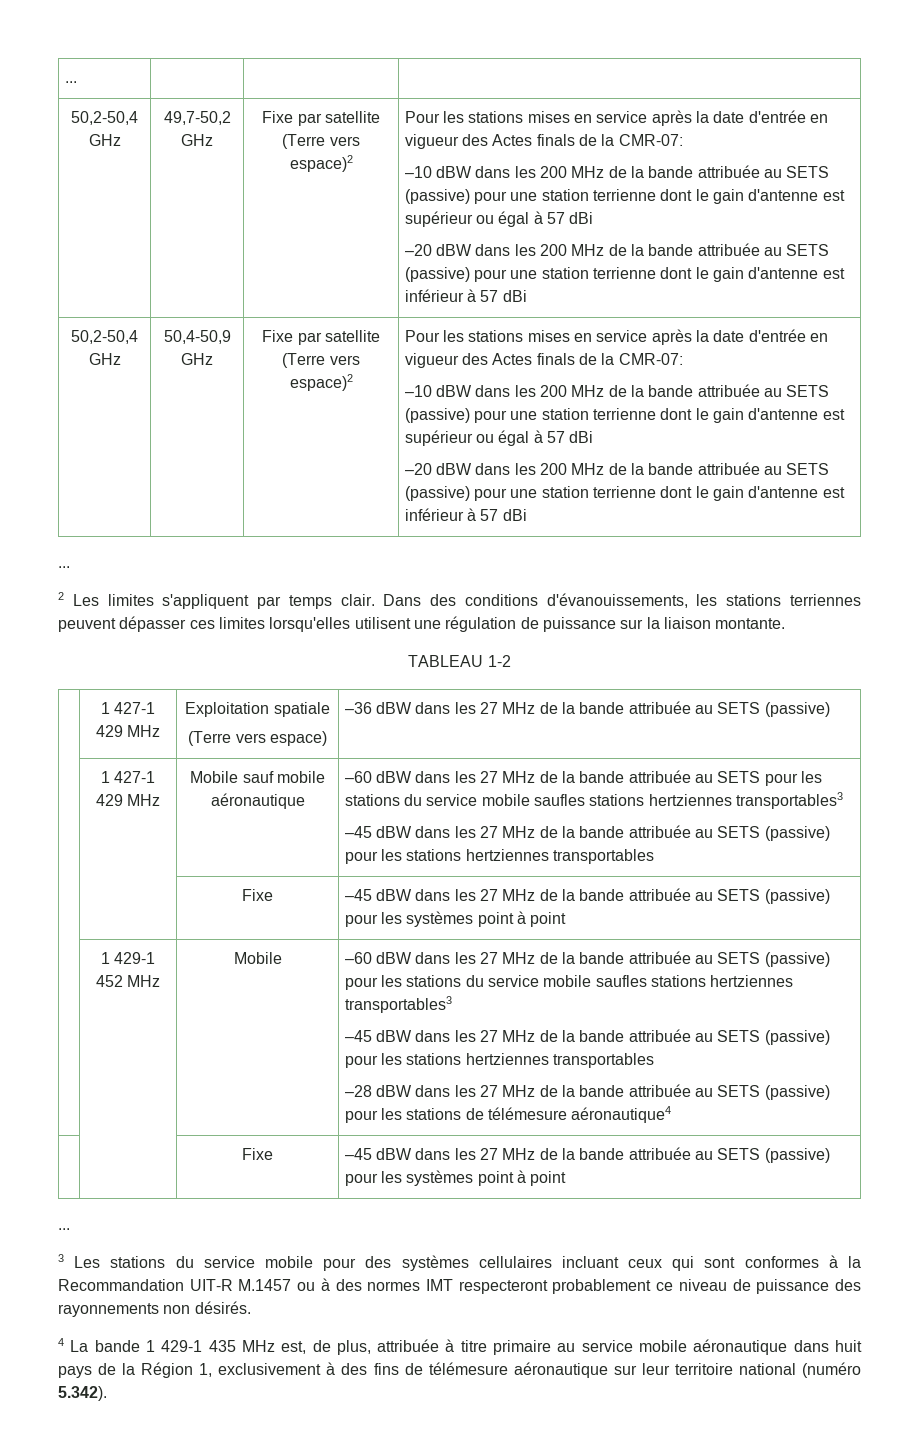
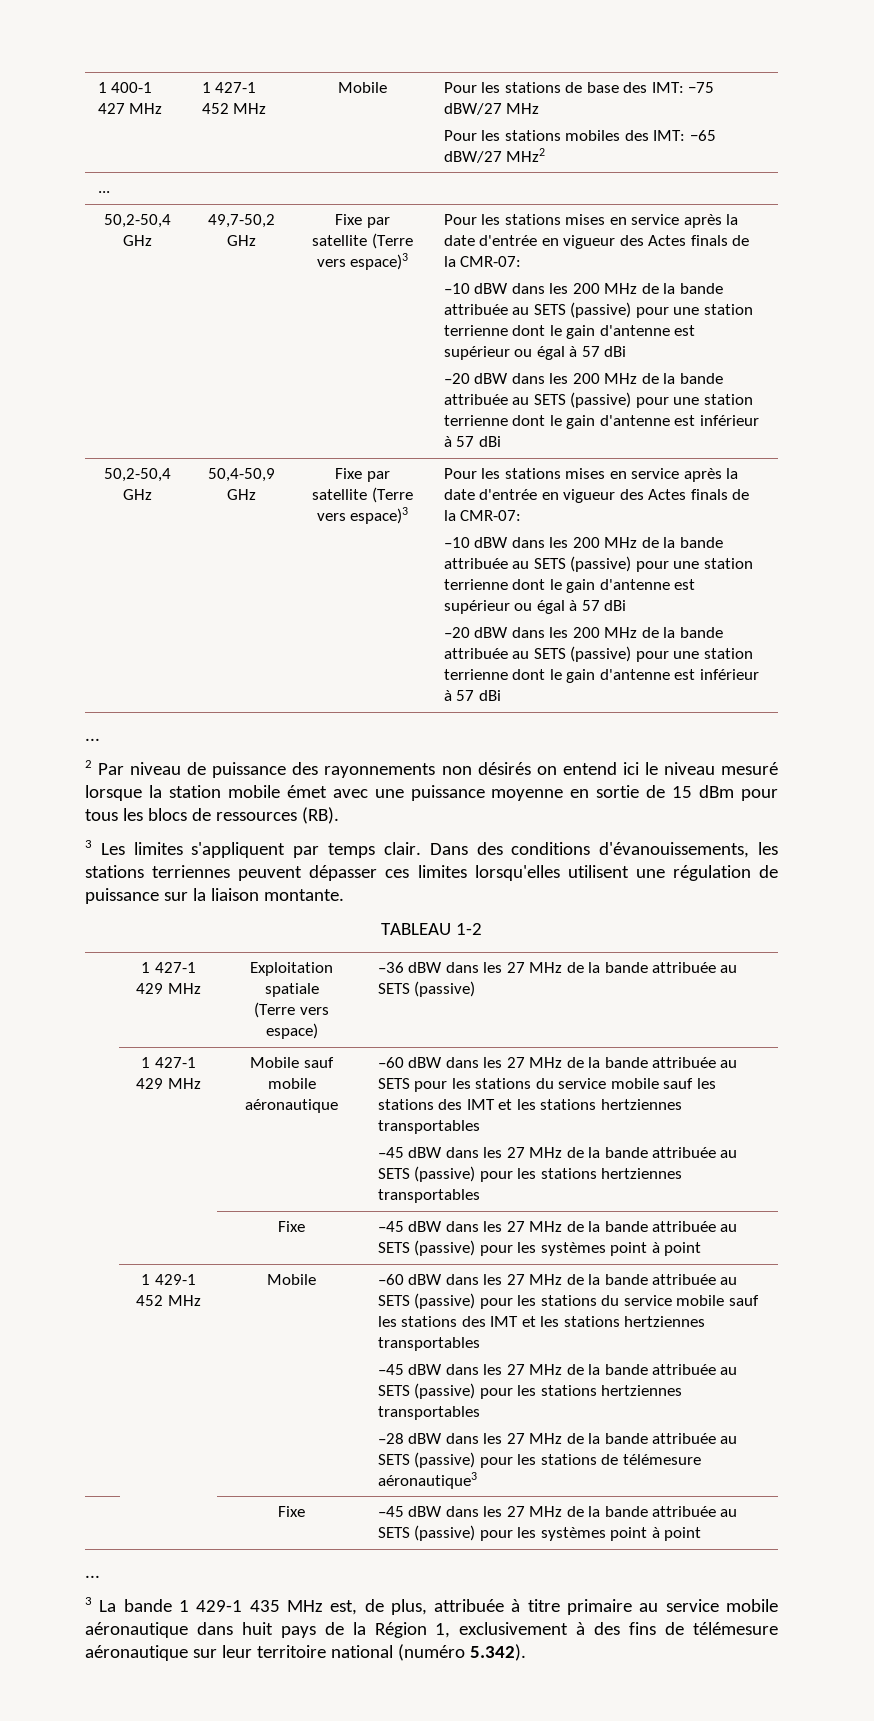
(64, 82) none -> [97,82,153,93] [97,103,163,114] [201,82,257,93] [201,103,267,114] [338,82,387,93] [443,82,715,93] [443,103,540,115] [443,130,716,141] [443,148,546,163] 1 400-1 427 MHz | 1 427-1 452 MHz | Mobile | Pour les stations de base des IMT: −75 dBW/27 MHz // Pour les stations mobiles des IMT: −65 dBW/27 MHz2 //
[289,155,353,172] espace)2 -> [350,253,409,270] espace)3
[289,374,353,391] espace)2 -> [350,507,409,524] espace)3
(64, 596) none -> [98,762,778,778] [85,785,779,801] [85,807,339,824] [85,840,92,848] Par niveau de puissance des rayonnements non désirés on entend ici le niveau mesuré lorsque la station mobile émet avec une puissance moyenne en sortie de 15 dBm pour tous les blocs de ressources (RB). // 3
[534,792,843,809] saufles stations hertziennes transportables3 -> [663,1078,716,1089] [377,1099,682,1110] [377,1120,480,1134] sauf les stations des IMT et les stations hertziennes transportables
[595,975,794,987] [344,996,452,1013] saufles stations hertziennes transportables3 -> [728,1295,759,1306] [377,1316,706,1327] [377,1337,480,1351] sauf les stations des IMT et les stations hertziennes transportables
[571,1106,672,1123] aéronautique4 -> [377,1472,477,1489] aéronautique3
[74,1255,861,1271] [58,1278,861,1294] [58,1301,251,1317] [58,1338,64,1346] Les stations du service mobile pour des systèmes cellulaires incluant ceux qui sont conformes à la Recommandation UIT-R M.1457 ou à des normes IMT respecteront probablement ce niveau de puissance des rayonnements non désirés. // 4 -> (92, 1601) none

